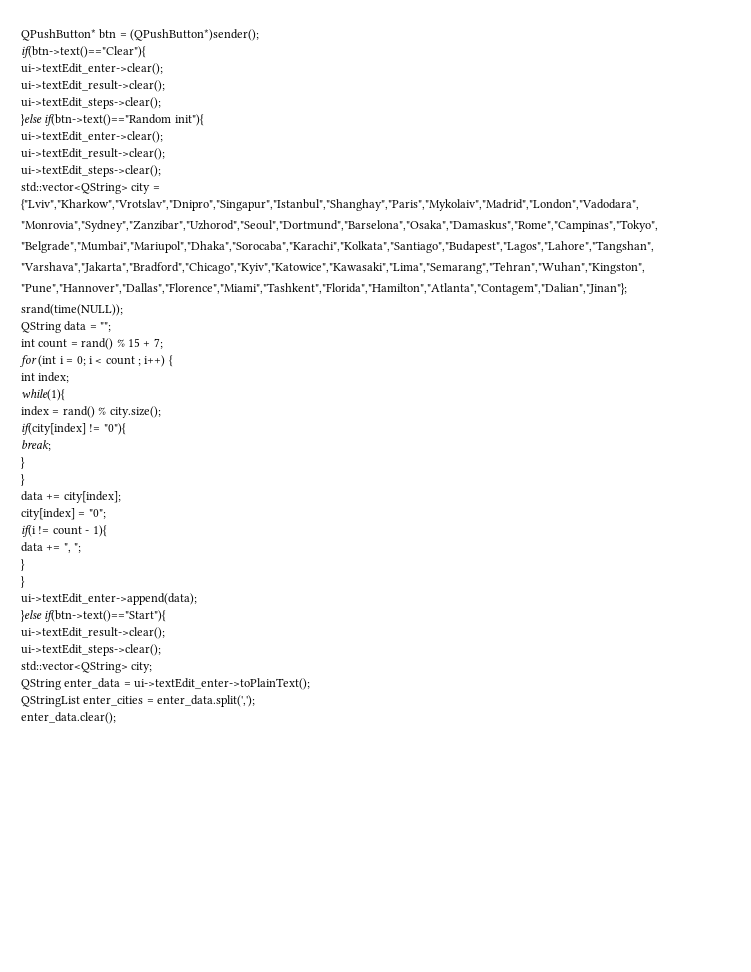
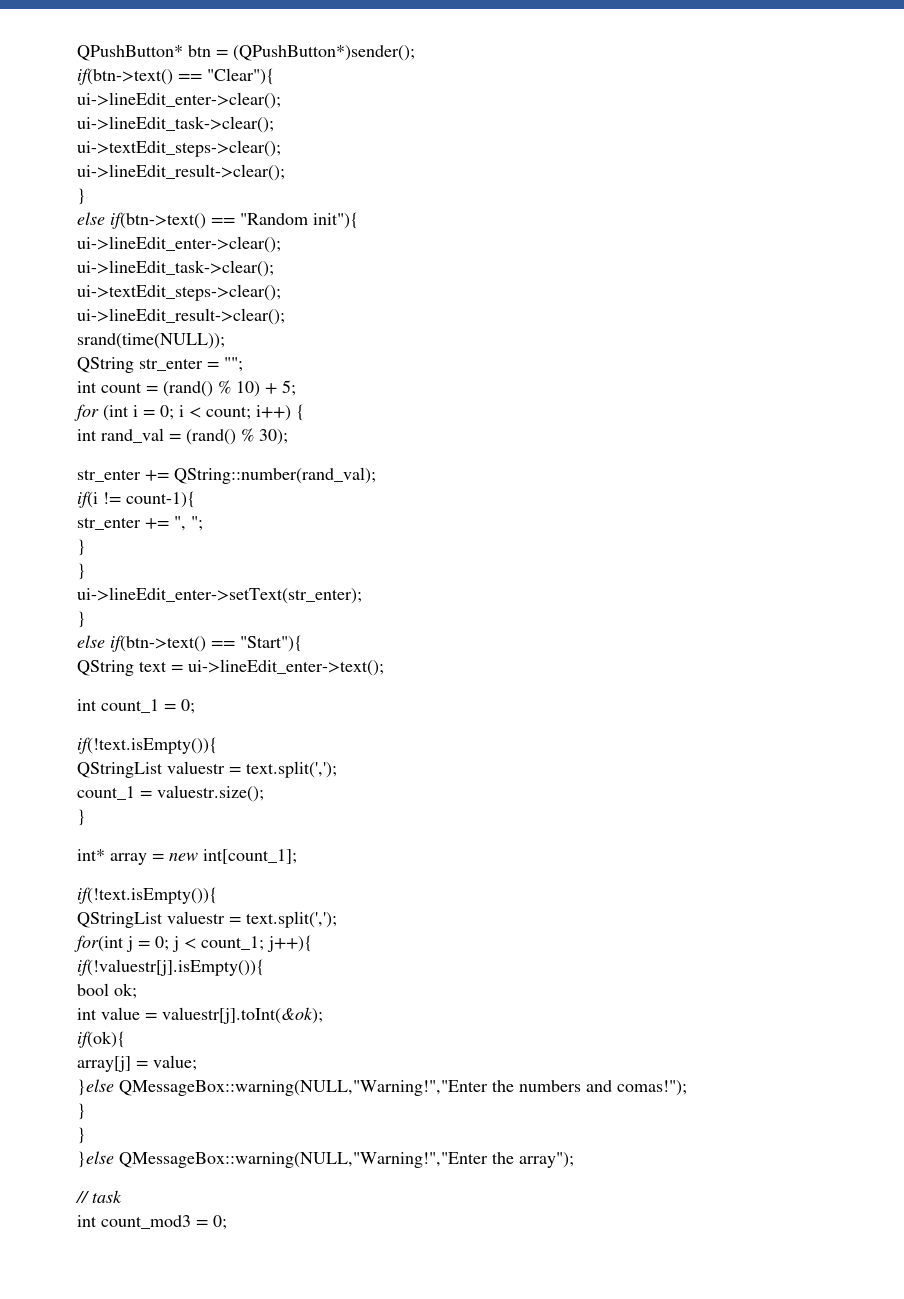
[21,46,146,58] [21,63,163,75] [21,80,165,92] [21,97,161,109] [21,114,172,126] if(btn->text()=="Clear"){ // ui->textEdit_enter->clear(); // ui->textEdit_result->clear(); // ui->textEdit_steps->clear(); // }else if(btn->text()=="Random -> [77,68,275,85] [77,92,281,109] [77,116,274,133] [77,140,281,157] [77,164,285,181] [77,188,86,205] [77,212,308,229] if(btn->text() == "Clear"){ // ui->lineEdit_enter->clear(); // ui->lineEdit_task->clear(); // ui->textEdit_steps->clear(); // ui->lineEdit_result->clear(); // } // else if(btn->text() == "Random
[21,131,163,143] [21,148,165,160] [21,165,161,177] [21,182,160,194] [21,199,639,211] [21,220,658,232] [21,241,654,253] [21,262,645,274] [21,283,627,295] ui->textEdit_enter->clear(); // ui->textEdit_result->clear(); // ui->textEdit_steps->clear(); // std::vector<QString> city = {"Lviv","Kharkow","Vrotslav","Dnipro","Singapur","Istanbul","Shanghay","Paris","Mykolaiv","Madrid","London","Vadodara", // "Monrovia","Sydney","Zanzibar","Uzhorod","Seoul","Dortmund","Barselona","Osaka","Damaskus","Rome","Campinas","Tokyo", // "Belgrade","Mumbai","Mariupol","Dhaka","Sorocaba","Karachi","Kolkata","Santiago","Budapest","Lagos","Lahore","Tangshan", // "Varshava","Jakarta","Bradford","Chicago","Kyiv","Katowice","Kawasaki","Lima","Semarang","Tehran","Wuhan","Kingston", // "Pune","Hannover","Dallas","Florence","Miami","Tashkent","Florida","Hamilton","Atlanta","Contagem","Dalian","Jinan"}; -> [77,236,281,253] [77,260,274,277] [77,284,281,301] [77,308,285,325] ui->lineEdit_enter->clear(); // ui->lineEdit_task->clear(); // ui->textEdit_steps->clear(); // ui->lineEdit_result->clear();
[64,321,87,331] data -> [139,358,203,371] str_enter
[81,338,163,350] rand() % 15 + 7; -> [163,380,296,397] (rand() % 10) + 5;
[105,356,141,366] count ; -> [206,406,251,420] count;
[38,372,70,383] [21,389,65,401] [21,406,161,418] [21,423,126,435] [21,440,51,451] [21,457,25,469] [21,474,25,486] [21,491,121,503] [21,508,106,520] [21,525,107,537] [21,542,43,552] index; // while(1){ // index = rand() % city.size(); // if(city[index] != "0"){ // break; // } // } // data += city[index]; // city[index] = "0"; // if(i != count - 1){ // data -> [101,428,288,445] [77,467,376,484] [77,491,196,508] [77,517,141,530] rand_val = (rand() % 30); // str_enter += QString::number(rand_val); // if(i != count-1){ // str_enter
[21,593,197,605] [21,610,167,622] [21,627,165,639] [21,644,161,656] [21,661,153,673] [21,678,311,690] [21,695,256,707] [21,712,116,724] ui->textEdit_enter->append(data); // }else if(btn->text()=="Start"){ // ui->textEdit_result->clear(); // ui->textEdit_steps->clear(); // std::vector<QString> city; // QString enter_data = ui->textEdit_enter->toPlainText(); // QStringList enter_cities = enter_data.split(','); // enter_data.clear(); -> [77,587,362,604] [77,611,86,628] [77,635,303,652] [77,659,384,676] [77,699,195,714] [77,737,218,754] [77,761,337,778] [77,785,264,802] [77,809,86,826] [77,849,297,865] [77,887,218,904] [77,911,337,928] [74,935,313,952] [77,959,265,976] [77,983,137,999] [77,1007,323,1024] [77,1031,126,1048] [77,1055,197,1072] [77,1079,687,1096] [77,1103,86,1120] [77,1127,86,1144] [77,1151,574,1168] [75,1190,122,1203] [77,1215,227,1230] ui->lineEdit_enter->setText(str_enter); // } // else if(btn->text() == "Start"){ // QString text = ui->lineEdit_enter->text(); // int count_1 = 0; // if(!text.isEmpty()){ // QStringList valuestr = text.split(','); // count_1 = valuestr.size(); // } // int* array = new int[count_1]; // if(!text.isEmpty()){ // QStringList valuestr = text.split(','); // for(int j = 0; j < count_1; j++){ // if(!valuestr[j].isEmpty()){ // bool ok; // int value = valuestr[j].toInt(&ok); // if(ok){ // array[j] = value; // }else QMessageBox::warning(NULL,"Warning!","Enter the numbers and comas!"); // } // } // }else QMessageBox::warning(NULL,"Warning!","Enter the array"); // // task // int count_mod3 = 0;

